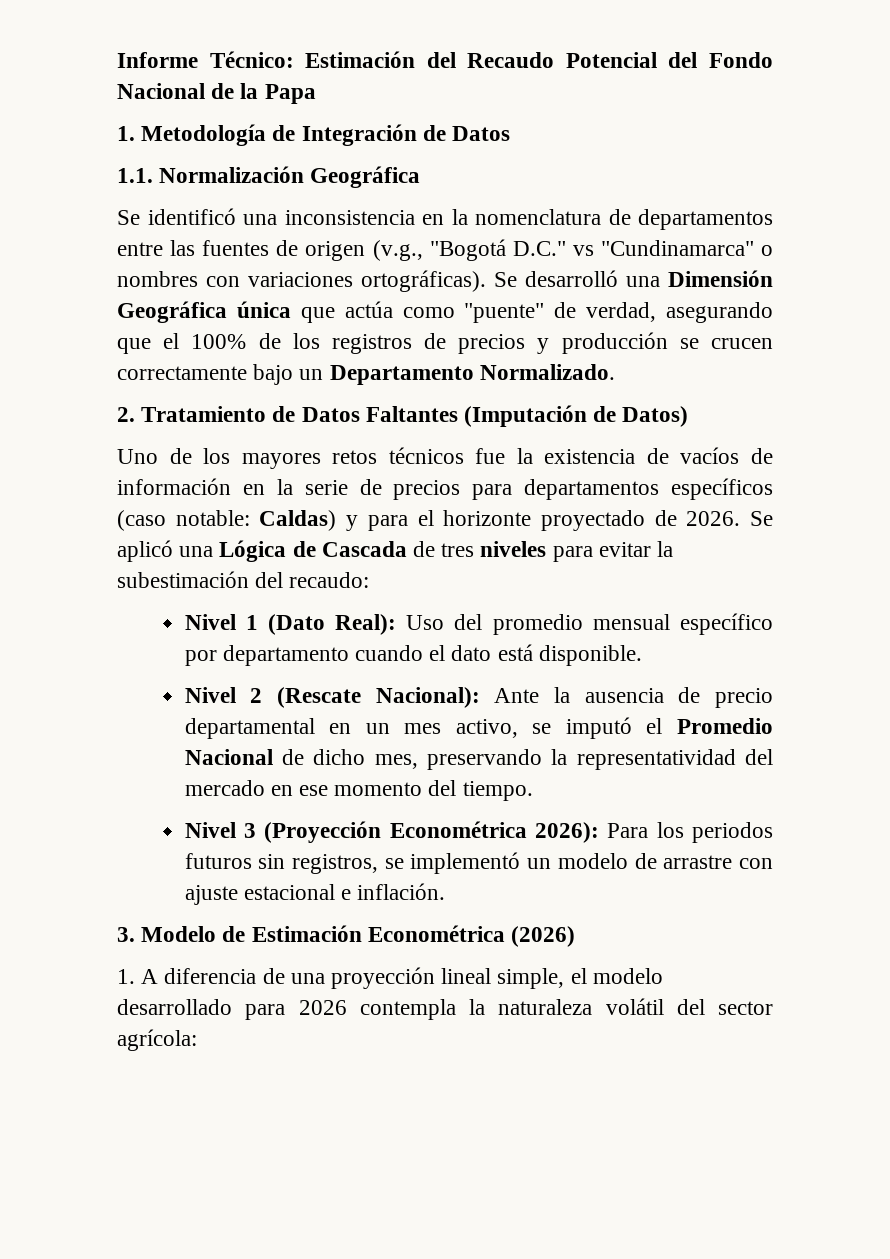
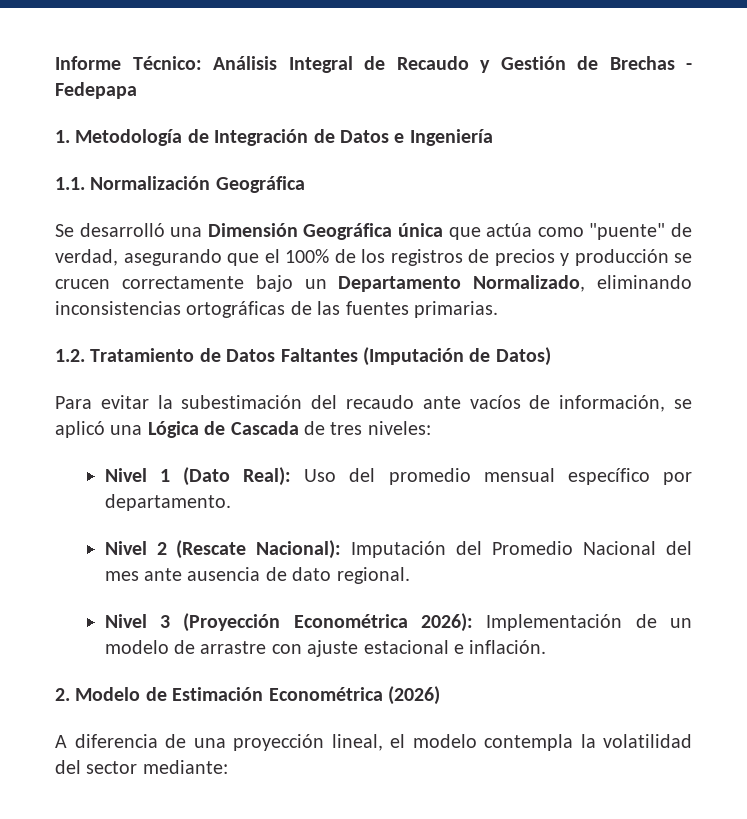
[305,51,773,68] [117,83,316,104] Estimación del Recaudo Potencial del Fondo Nacional de la Papa -> [213,56,692,73] [55,82,137,99] Análisis Integral de Recaudo y Gestión de Brechas - Fedepapa
(511, 133) none -> [394,129,493,146] e Ingeniería
[147,208,773,230] [117,239,774,261] [117,270,517,292] identificó una inconsistencia en la nomenclatura de departamentos entre las fuentes de origen (v.g., "Bogotá D.C." vs "Cundinamarca" o nombres con variaciones ortográficas). Se -> (74, 230) none
[479,364,615,380] [117,407,135,422] Normalizado. // 2. -> [473,275,692,292] [55,301,498,318] [55,349,85,362] Normalizado, eliminando inconsistencias ortográficas de las fuentes primarias. // 1.2.
[117,447,773,469] [117,478,773,500] [117,510,773,531] Uno de los mayores retos técnicos fue la existencia de vacíos de información en la serie de precios para departamentos específicos (caso notable: Caldas) y para el horizonte proyectado de 2026. Se -> [55,395,692,412] Para evitar la subestimación del recaudo ante vacíos de información, se
[480,541,674,562] [117,571,370,588] niveles para evitar la subestimación del recaudo: -> [367,421,431,435] niveles:
[222,644,642,666] [184,687,773,708] [184,717,773,739] [184,749,773,770] [184,780,533,801] departamento cuando el dato está disponible. // Nivel 2 (Rescate Nacional): Ante la ausencia de precio departamental en un mes activo, se imputó el Promedio Nacional de dicho mes, preservando la representatividad del mercado en ese momento del tiempo. -> [104,494,231,511] [104,540,693,559] [104,567,410,584] departamento. // Nivel 2 (Rescate Nacional): Imputación del Promedio Nacional del mes ante ausencia de dato regional.
[607,822,773,843] [184,852,521,874] Para los periodos futuros sin registros, se implementó -> [486,614,657,631] Implementación de
[117,927,135,942] 3. -> [55,688,70,701] 2.
[117,969,135,984] 1. -> (440, 695) none
[441,968,663,989] [117,998,664,1020] lineal simple, el modelo desarrollado para 2026 contempla la naturaleza volátil -> [331,734,692,751] lineal, el modelo contempla la volatilidad
[117,1029,197,1051] agrícola: -> [142,760,228,774] mediante:

